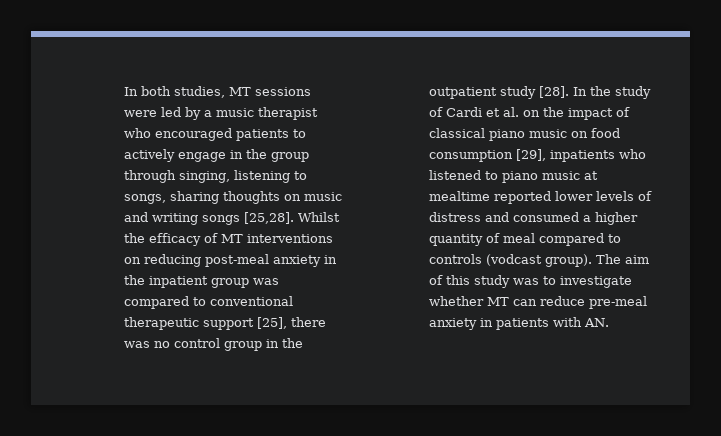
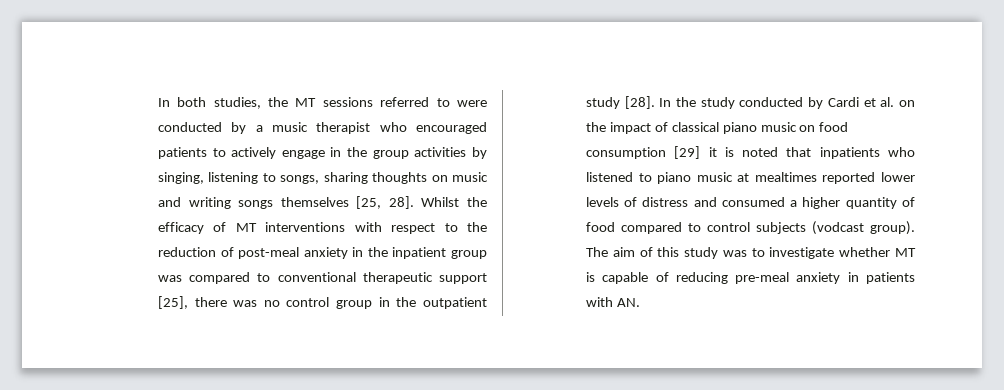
(226, 92) none -> [268,97,289,107] the
[124,107,182,117] were led -> [380,97,488,107] [157,122,222,132] referred to were conducted
[124,170,177,183] through -> [414,147,487,159] activities by
[244,212,295,224] [25,28]. -> [280,196,414,209] themselves [25, 28].
[124,254,202,267] on reducing -> [354,222,488,234] [157,247,234,257] with respect to the reduction of
[429,107,444,117] of -> [739,97,824,109] conducted by
[516,149,547,161] [29], -> [674,146,812,159] [29] it is noted that
[429,191,491,201] mealtime -> [754,172,817,182] mealtimes
[503,233,622,246] [429,254,483,264] meal compared to controls -> [585,222,806,234] food compared to control subjects
[513,296,586,306] can reduce -> [585,272,728,284] is capable of reducing

